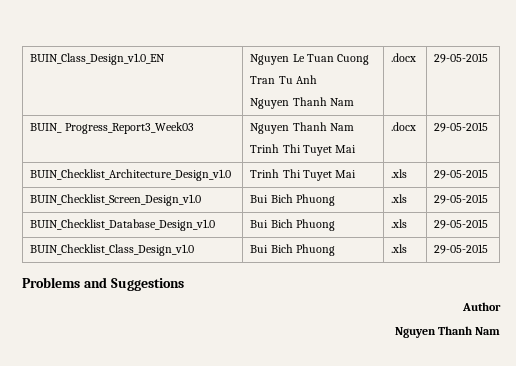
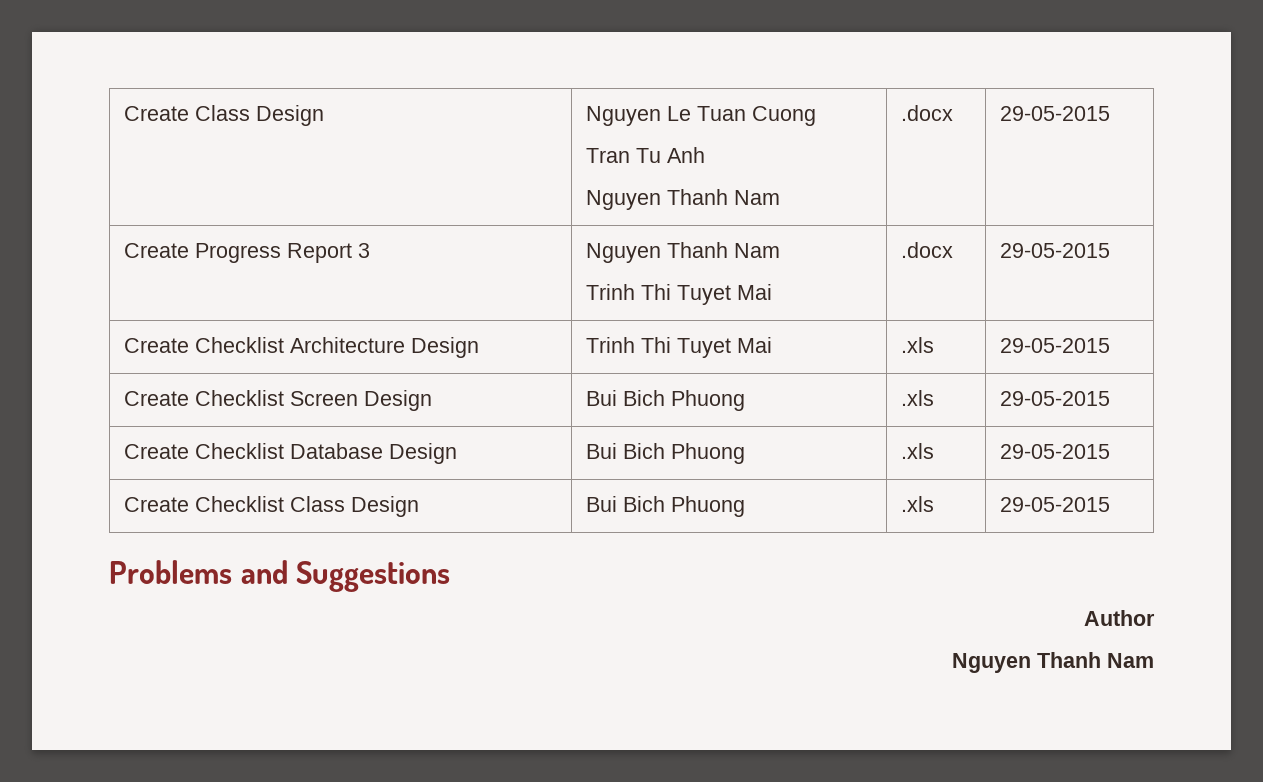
[30,53,166,65] BUIN_Class_Design_v1.0_EN -> [124,105,325,126] Create Class Design
[30,122,194,134] BUIN_ Progress_Report3_Week03 -> [124,243,371,263] Create Progress Report 3
[30,169,232,181] BUIN_Checklist_Architecture_Design_v1.0 -> [124,337,480,358] Create Checklist Architecture Design
[30,194,202,206] [250,194,335,206] [391,194,408,203] [434,194,489,204] [30,219,216,231] [250,219,335,231] [391,219,408,228] [434,219,489,229] [30,244,195,256] BUIN_Checklist_Screen_Design_v1.0 | Bui Bich Phuong | .xls | 29-05-2015 // BUIN_Checklist_Database_Design_v1.0 | Bui Bich Phuong | .xls | 29-05-2015 // BUIN_Checklist_Class_Design_v1.0 -> [124,390,433,411] [586,390,746,411] [901,390,935,406] [1000,391,1111,406] [124,443,458,464] [586,443,746,464] [901,443,935,459] [1000,444,1111,459] [124,496,420,517] Create Checklist Screen Design | Bui Bich Phuong | .xls | 29-05-2015 // Create Checklist Database Design | Bui Bich Phuong | .xls | 29-05-2015 // Create Checklist Class Design

